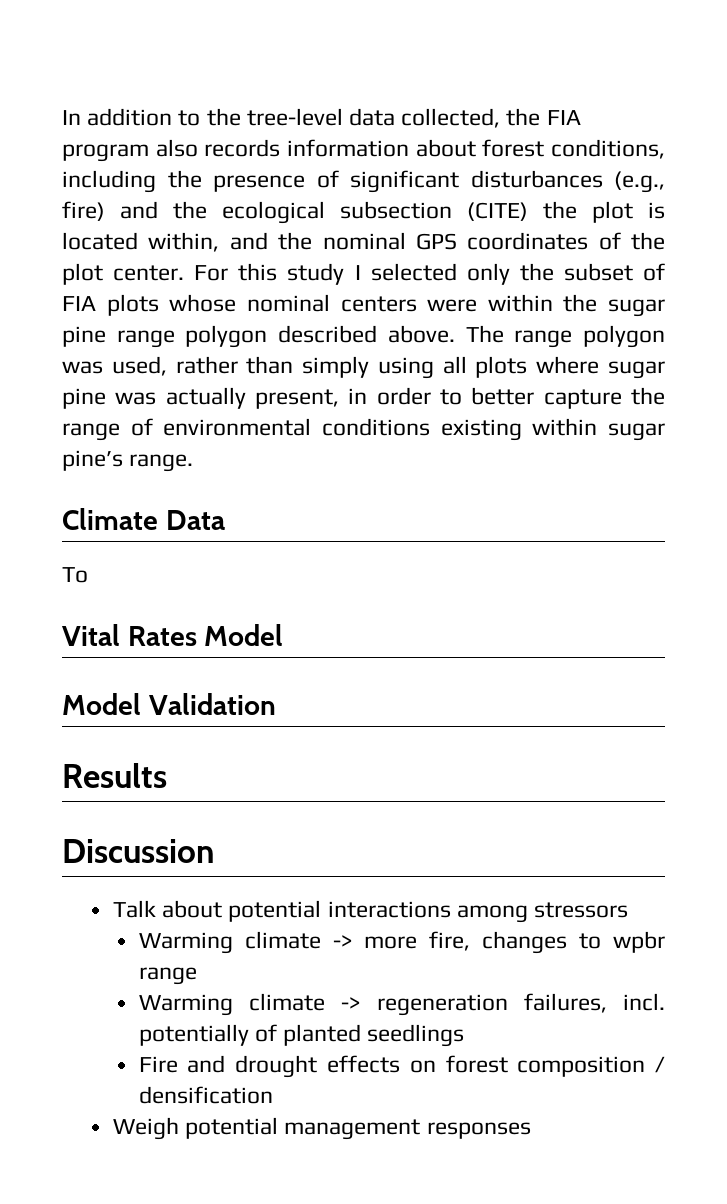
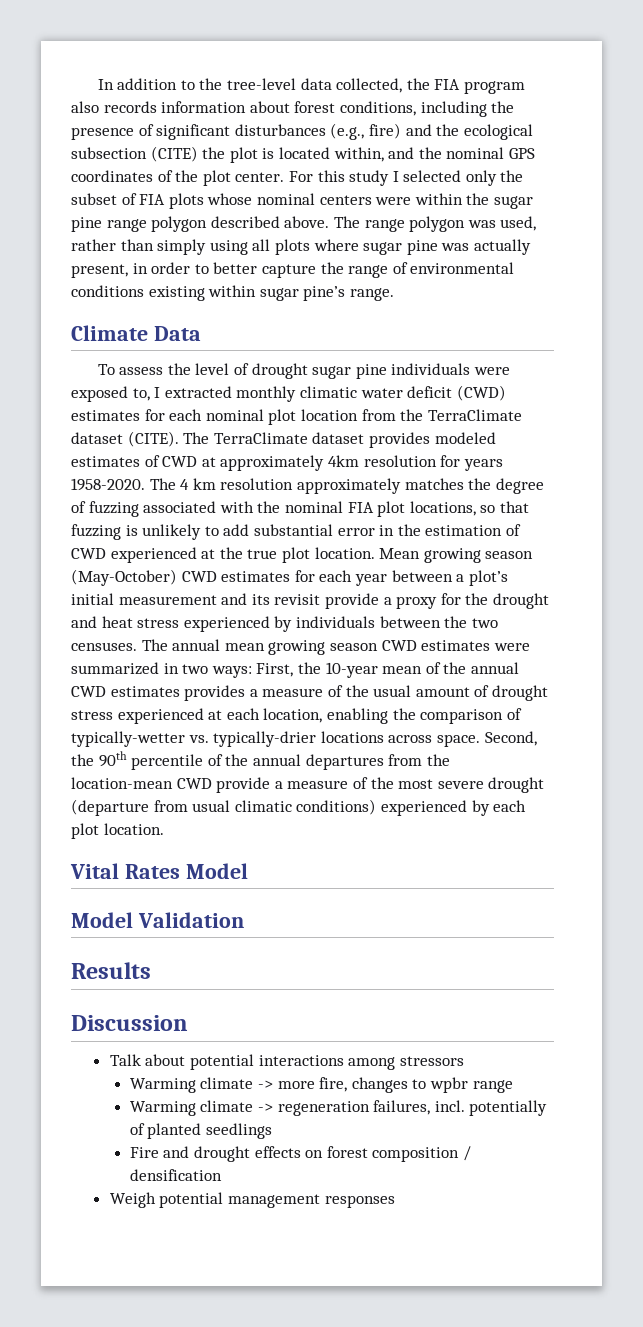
(88, 575) none -> [119,363,510,379] [71,385,506,402] [71,409,522,425] [71,431,496,448] [71,455,503,471] [71,478,544,494] [71,501,529,517] [71,524,521,540] [71,547,534,563] [71,569,508,586] [71,593,549,609] [71,616,498,632] [71,639,530,655] [71,662,519,678] [71,685,548,701] [71,708,522,724] [71,731,537,747] [71,751,450,770] [71,777,545,793] [71,799,527,816] [71,823,164,839] assess the level of drought sugar pine individuals were exposed to, I extracted monthly climatic water deficit (CWD) estimates for each nominal plot location from the TerraClimate dataset (CITE). The TerraClimate dataset provides modeled estimates of CWD at approximately 4km resolution for years 1958-2020. The 4 km resolution approximately matches the degree of fuzzing associated with the nominal FIA plot locations, so that fuzzing is unlikely to add substantial error in the estimation of CWD experienced at the true plot location. Mean growing season (May-October) CWD estimates for each year between a plot’s initial measurement and its revisit provide a proxy for the drought and heat stress experienced by individuals between the two censuses. The annual mean growing season CWD estimates were summarized in two ways: First, the 10-year mean of the annual CWD estimates provides a measure of the usual amount of drought stress experienced at each location, enabling the comparison of typically-wetter vs. typically-drier locations across space. Second, the 90th percentile of the annual departures from the location-mean CWD provide a measure of the most severe drought (departure from usual climatic conditions) experienced by each plot location.

